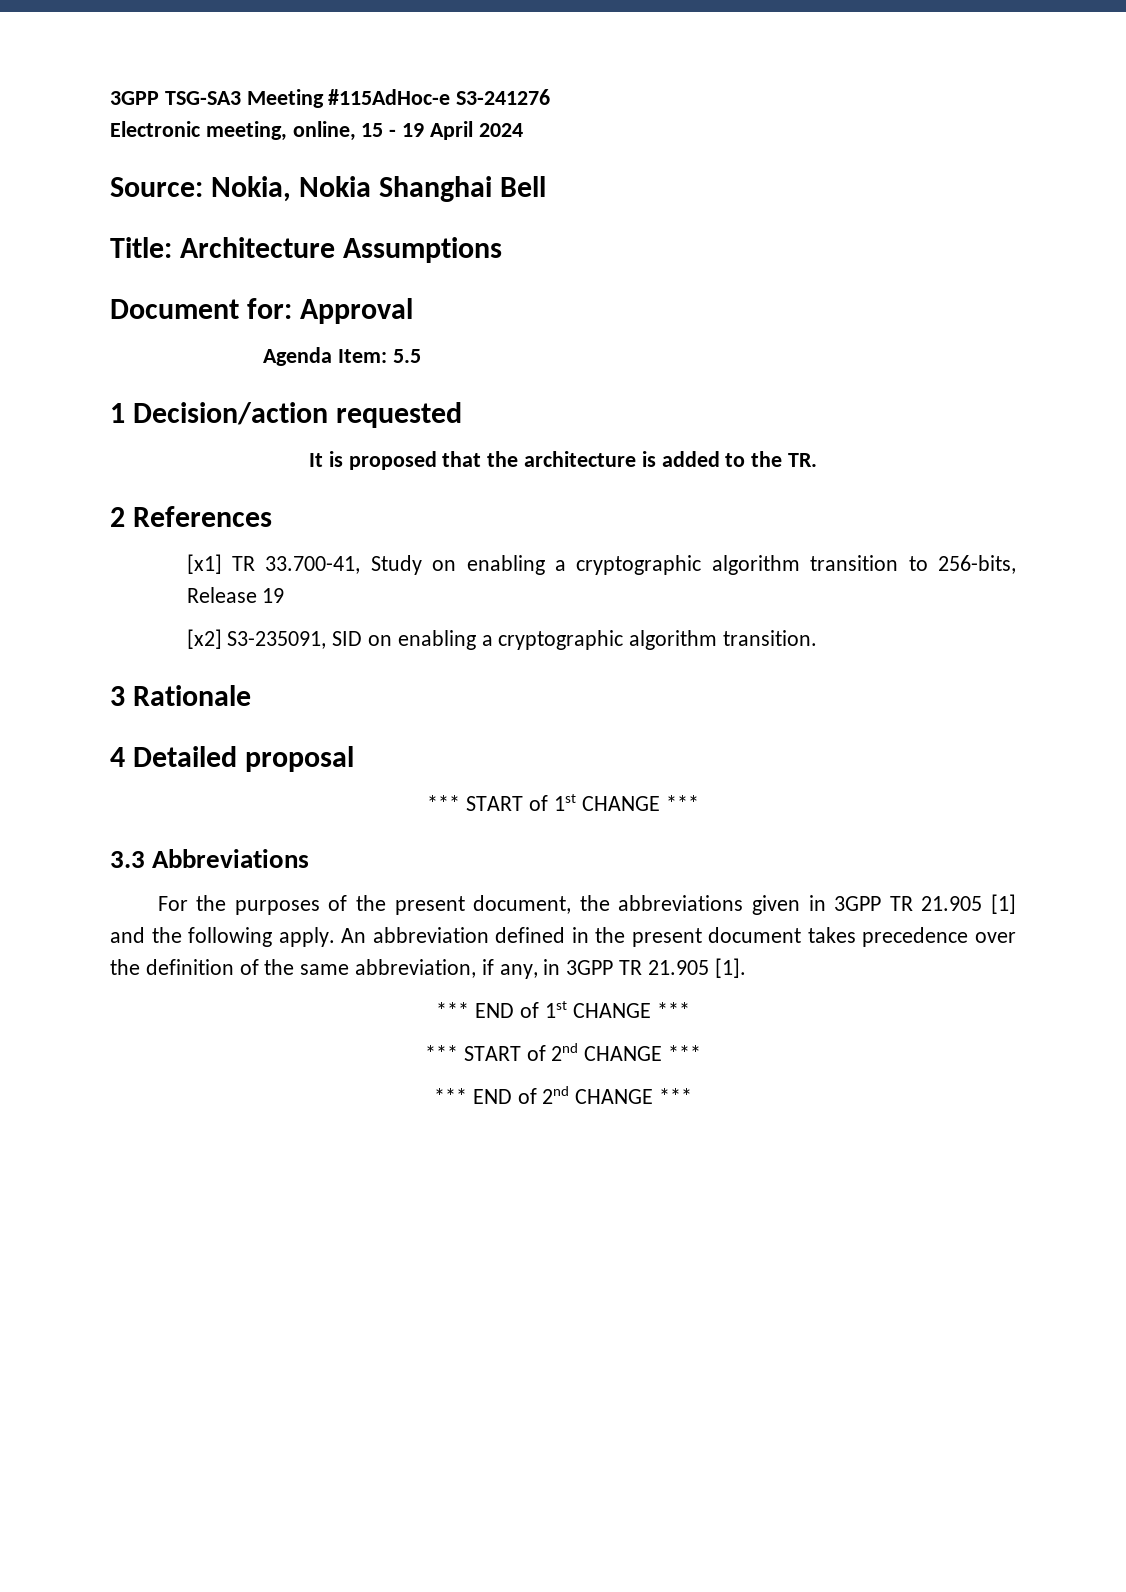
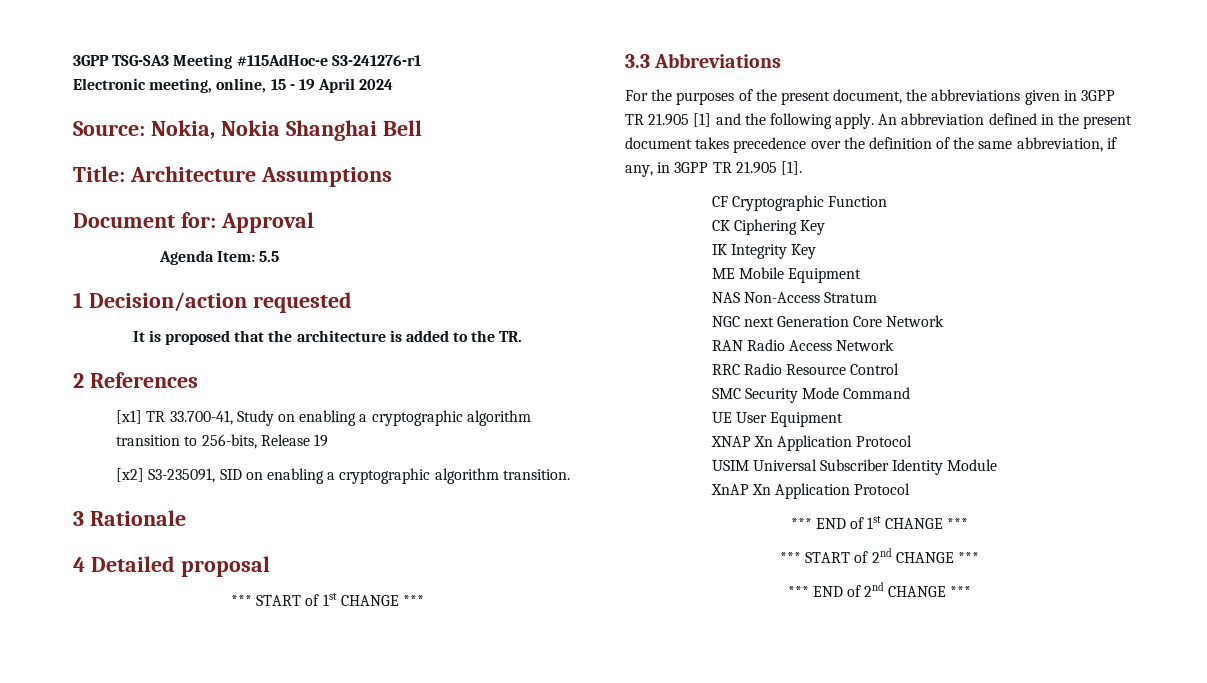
[456,89,551,105] S3-241276 -> [331,55,421,66] S3-241276-r1
(746, 968) none -> [711,195,887,211] [711,219,825,235] [711,244,816,259] [711,267,861,283] [711,292,877,303] [711,315,945,327] [711,339,895,351] [711,363,900,375] [711,387,911,403] [711,412,843,427] [710,435,913,451] [711,459,998,475] [710,483,911,499] // CF Cryptographic Function // CK Ciphering Key // IK Integrity Key // ME Mobile Equipment // NAS Non-Access Stratum // NGC next Generation Core Network // RAN Radio Access Network // RRC Radio Resource Control // SMC Security Mode Command // UE User Equipment // XNAP Xn Application Protocol // USIM Universal Subscriber Identity Module // XnAP Xn Application Protocol

